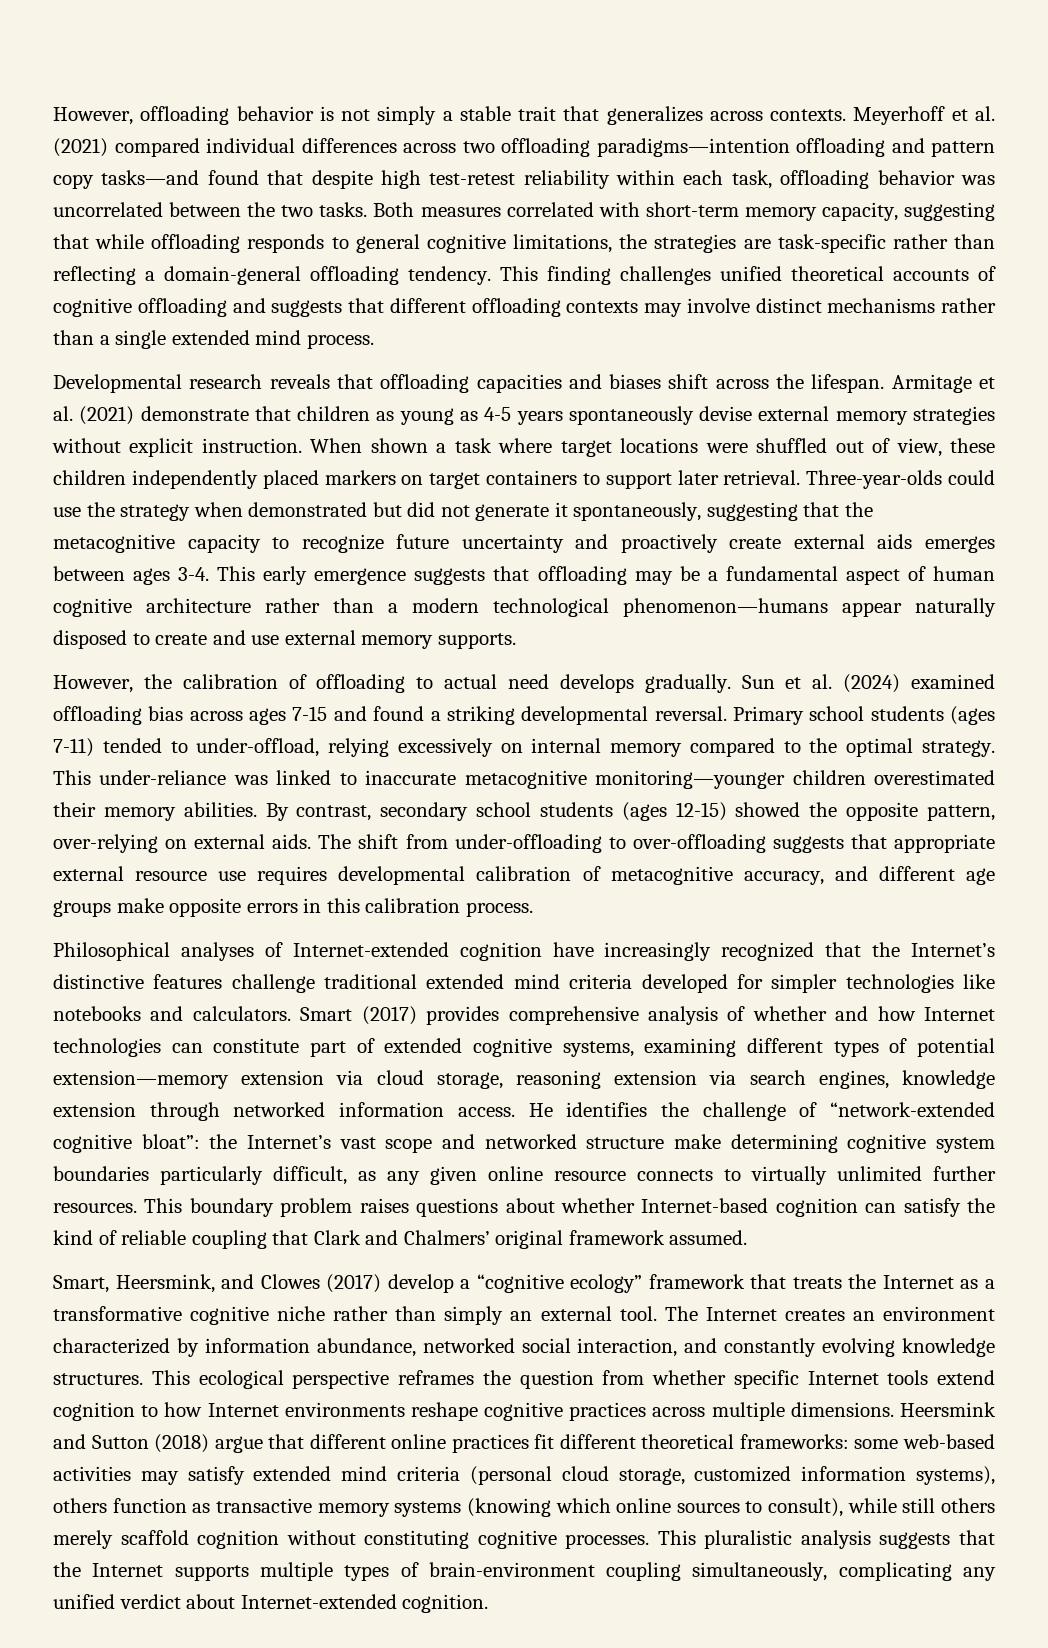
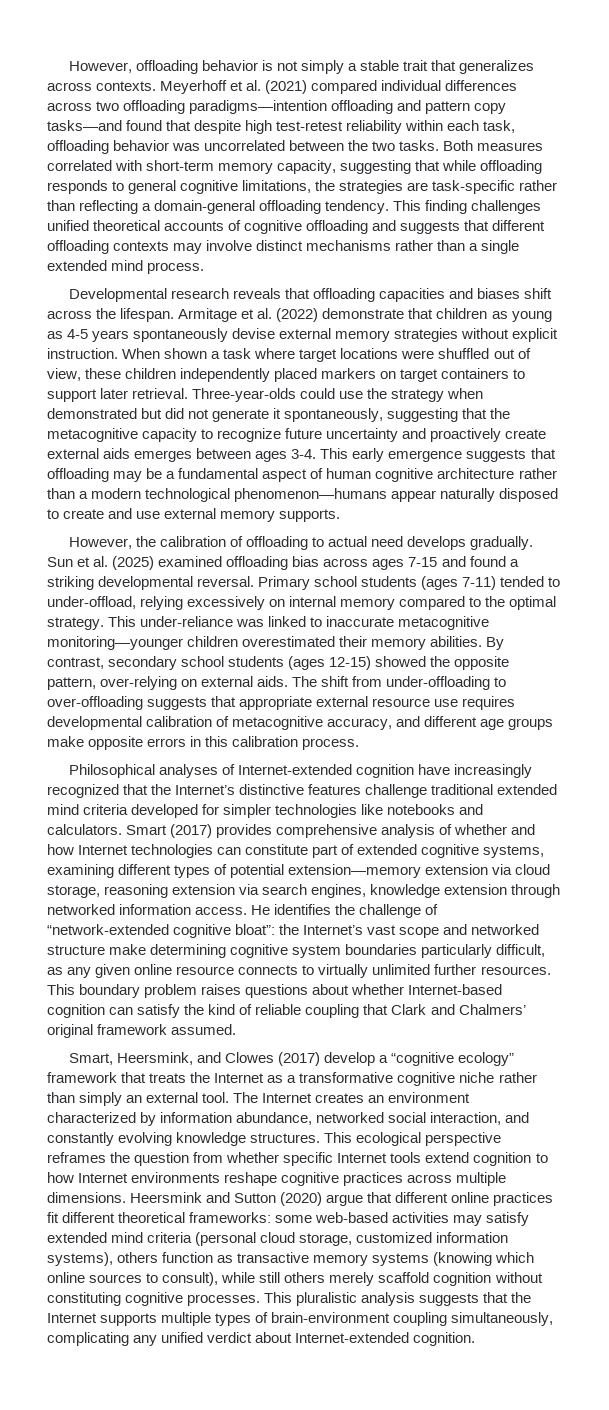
[79,406,135,425] (2021) -> [276,308,319,322] (2022)
[843,674,901,693] (2024) -> [112,556,155,570] (2025)
[154,1434,210,1453] (2018) -> [280,1192,323,1206] (2020)

